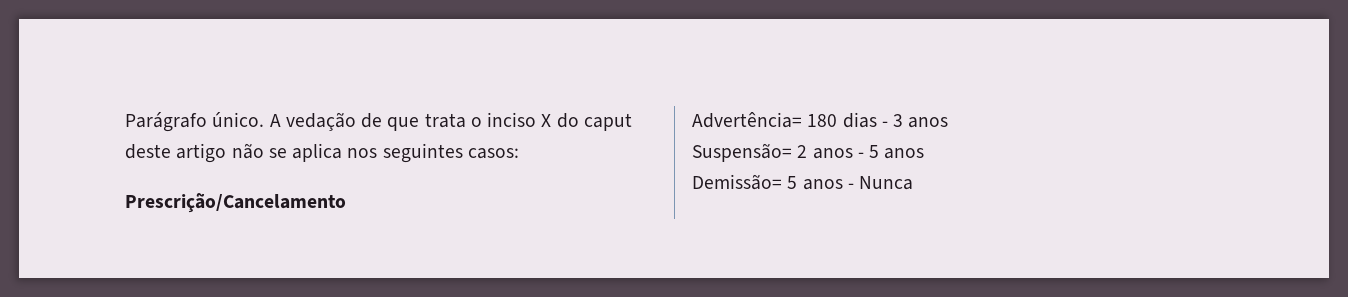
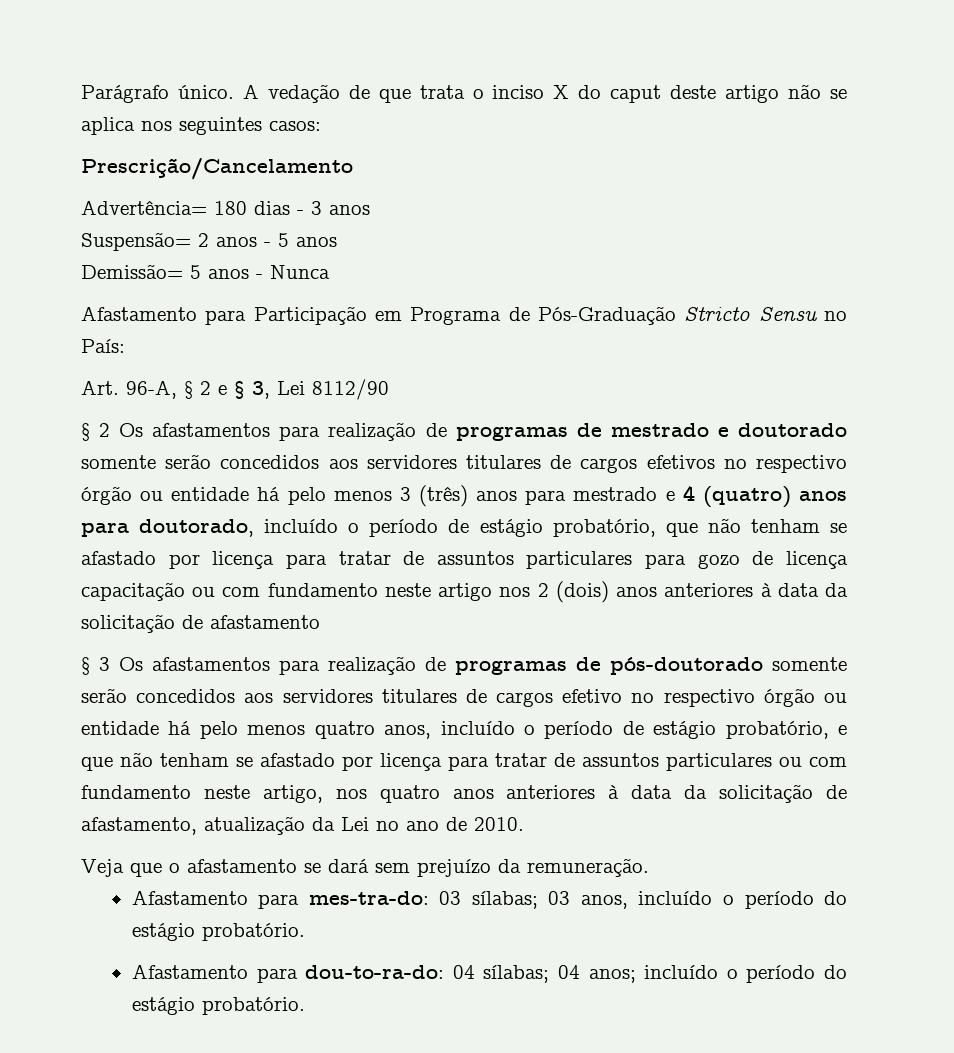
(914, 183) none -> [81,306,847,325] [81,339,125,353] [81,379,389,400] [81,422,847,441] [81,454,847,473] [81,485,847,508] [81,518,847,537] [81,551,848,569] [81,581,849,603] [81,614,320,633] [81,656,847,675] [81,688,847,707] [81,721,847,739] [81,752,847,771] [81,784,847,803] [81,816,524,835] [81,858,649,877] [131,890,848,909] [131,923,305,941] [131,964,848,983] [131,997,305,1015] // Afastamento para Participação em Programa de Pós-Graduação Stricto Sensu no País: // Art. 96-A, § 2 e § 3, Lei 8112/90 // § 2 Os afastamentos para realização de programas de mestrado e doutorado somente serão concedidos aos servidores titulares de cargos efetivos no respectivo órgão ou entidade há pelo menos 3 (três) anos para mestrado e 4 (quatro) anos para doutorado, incluído o período de estágio probatório, que não tenham se afastado por licença para tratar de assuntos particulares para gozo de licença capacitação ou com fundamento neste artigo nos 2 (dois) anos anteriores à data da solicitação de afastamento // § 3 Os afastamentos para realização de programas de pós-doutorado somente serão concedidos aos servidores titulares de cargos efetivo no respectivo órgão ou entidade há pelo menos quatro anos, incluído o período de estágio probatório, e que não tenham se afastado por licença para tratar de assuntos particulares ou com fundamento neste artigo, nos quatro anos anteriores à data da solicitação de afastamento, atualização da Lei no ano de 2010. // Veja que o afastamento se dará sem prejuízo da remuneração. // Afastamento para mes-tra-do: 03 sílabas; 03 anos, incluído o período do estágio probatório. // Afastamento para dou-to-ra-do: 04 sílabas; 04 anos; incluído o período do estágio probatório.

